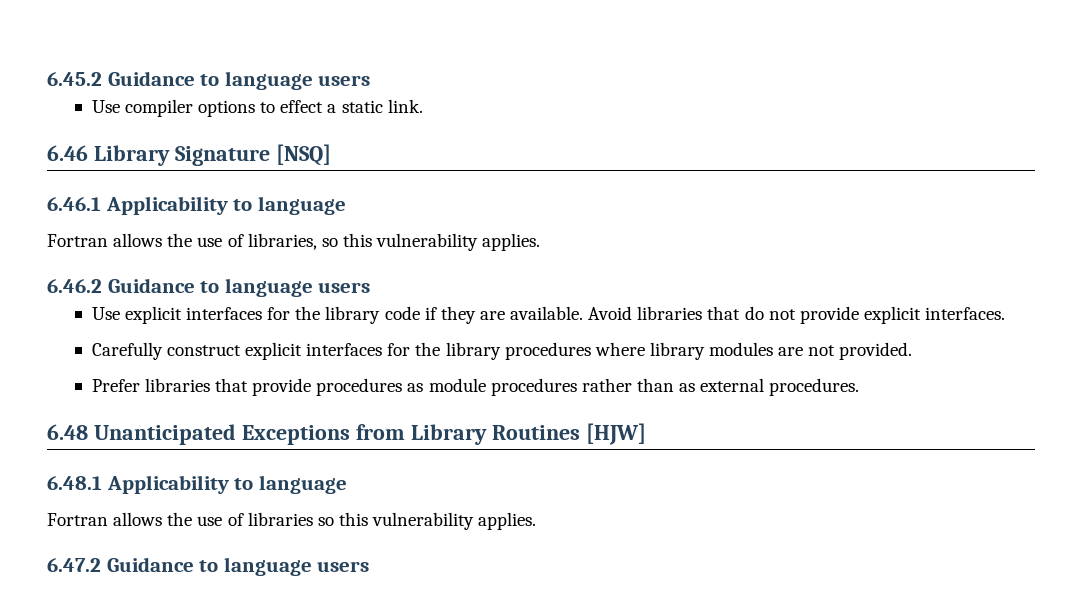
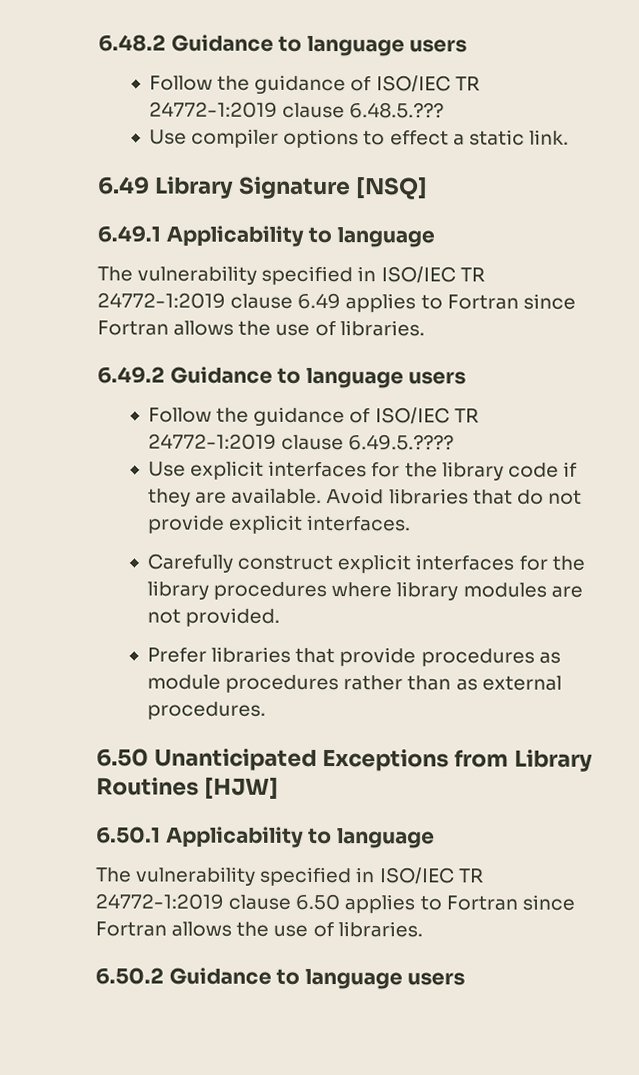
[47,71,371,90] 6.45.2 Guidance to language users -> [98,34,468,57] [149,74,480,95] [149,101,445,119] 6.48.2 Guidance to language users // Follow the guidance of ISO/IEC TR 24772-1:2019 clause 6.48.5.???
[47,145,88,161] 6.46 -> [98,176,150,195] 6.49
[47,196,346,215] [47,233,541,251] [47,278,371,297] 6.46.1 Applicability to language // Fortran allows the use of libraries, so this vulnerability applies. // 6.46.2 Guidance to language users -> [97,225,435,248] [97,265,485,286] [97,292,576,313] [97,320,425,337] [97,366,467,389] [148,406,479,427] [148,433,455,451] 6.49.1 Applicability to language // The vulnerability specified in ISO/IEC TR 24772-1:2019 clause 6.49 applies to Fortran since Fortran allows the use of libraries. // 6.49.2 Guidance to language users // Follow the guidance of ISO/IEC TR 24772-1:2019 clause 6.49.5.????
[47,424,88,440] 6.48 -> [96,748,149,767] 6.50
[47,475,347,494] [47,512,537,530] [47,558,101,572] 6.48.1 Applicability to language // Fortran allows the use of libraries so this vulnerability applies. // 6.47.2 -> [96,826,435,849] [95,866,484,887] [95,893,575,914] [95,921,423,938] [95,967,164,985] 6.50.1 Applicability to language // The vulnerability specified in ISO/IEC TR 24772-1:2019 clause 6.50 applies to Fortran since Fortran allows the use of libraries. // 6.50.2

